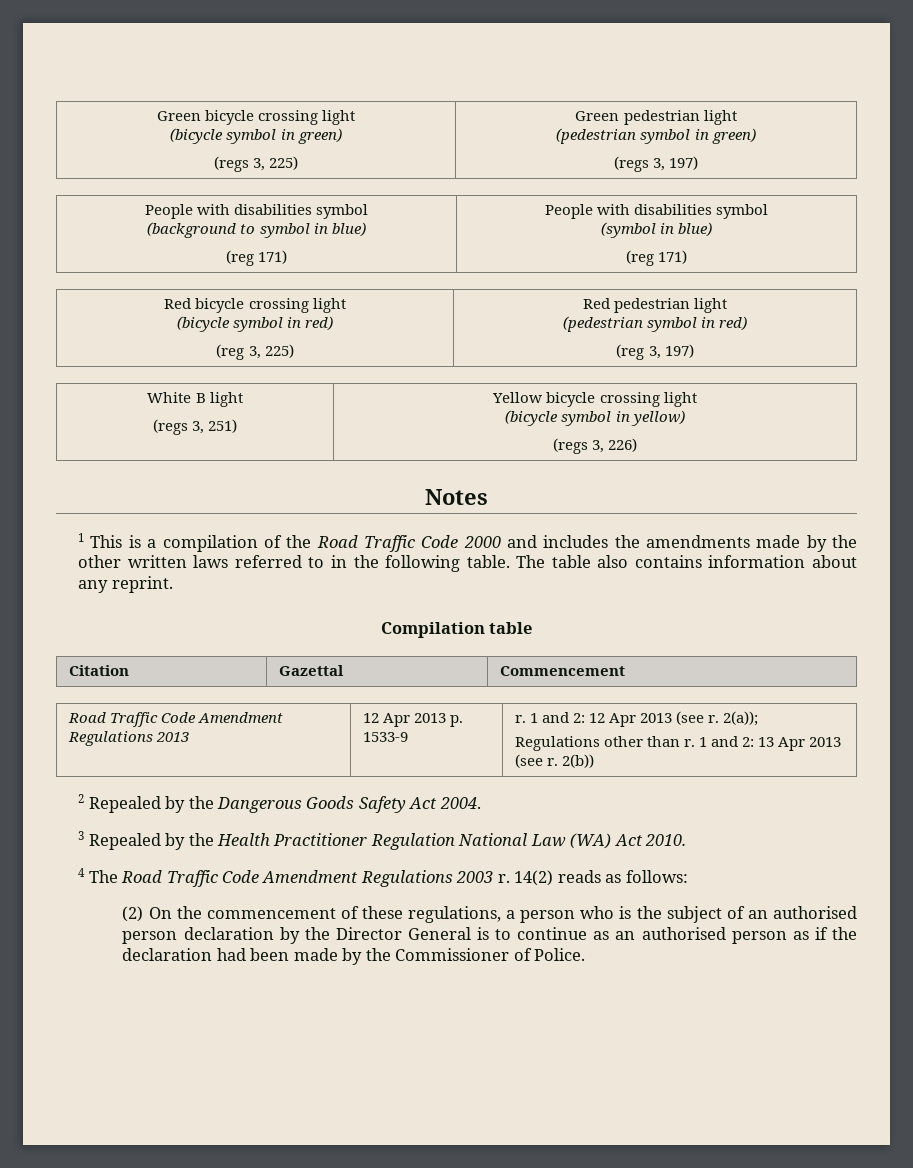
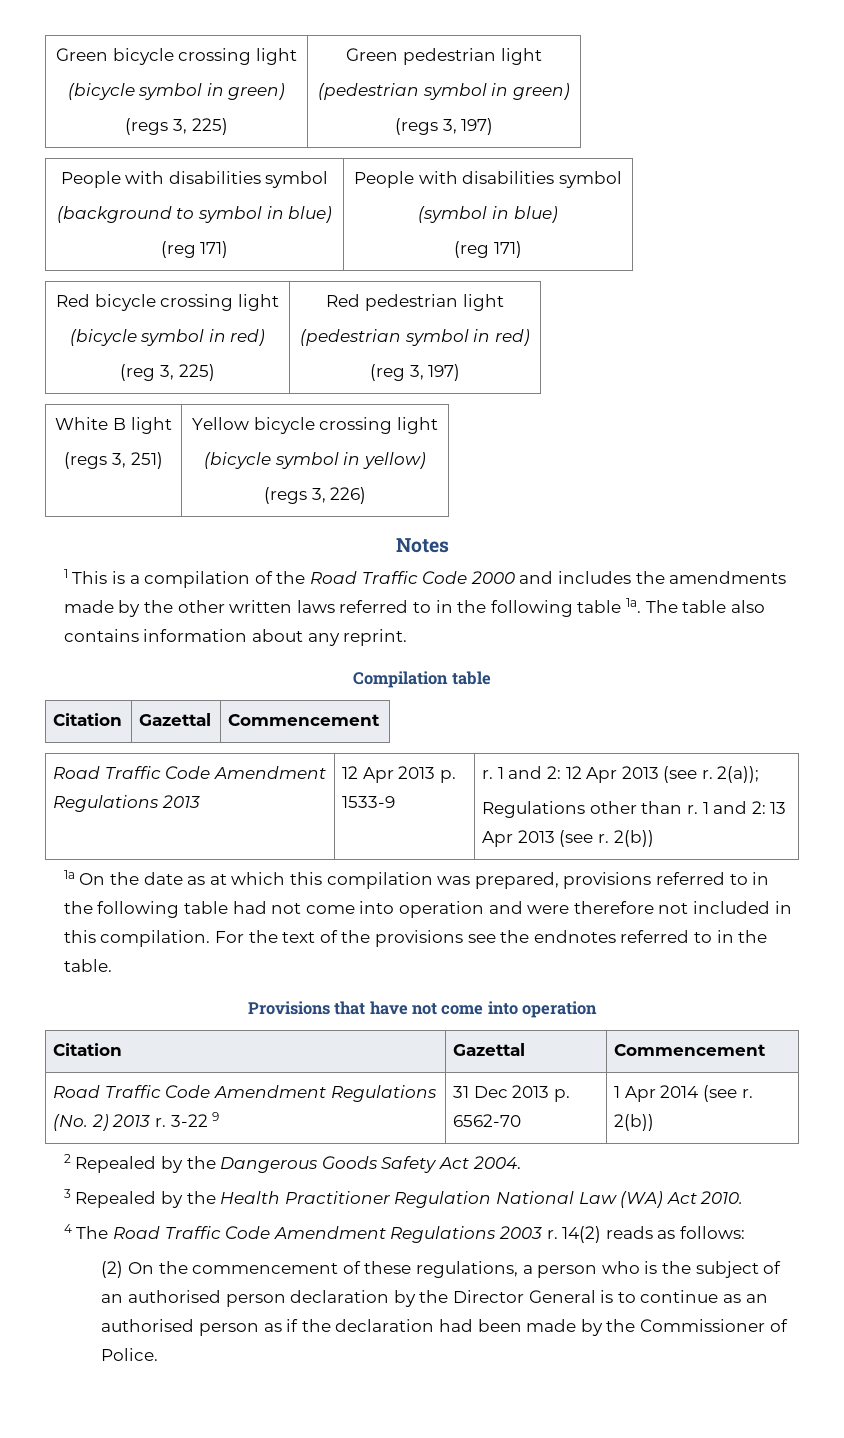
[466,555,510,568] table. -> [577,598,641,613] table 1a.
(594, 761) none -> [63,870,770,889] [63,901,792,918] [63,930,768,947] [63,959,112,972] [247,1001,598,1018] [53,1043,123,1056] [453,1043,526,1056] [614,1044,767,1056] [53,1085,436,1102] [53,1112,220,1131] [453,1085,570,1102] [453,1114,522,1127] [614,1085,753,1102] [614,1114,655,1131] // 1a On the date as at which this compilation was prepared, provisions referred to in the following table had not come into operation and were therefore not included in this compilation. For the text of the provisions see the endnotes referred to in the table. // Provisions that have not come into operation // Citation | Gazettal | Commencement // Road Traffic Code Amendment Regulations (No. 2) 2013 r. 3-22 9 | 31 Dec 2013 p. 6562-70 | 1 Apr 2014 (see r. 2(b))

